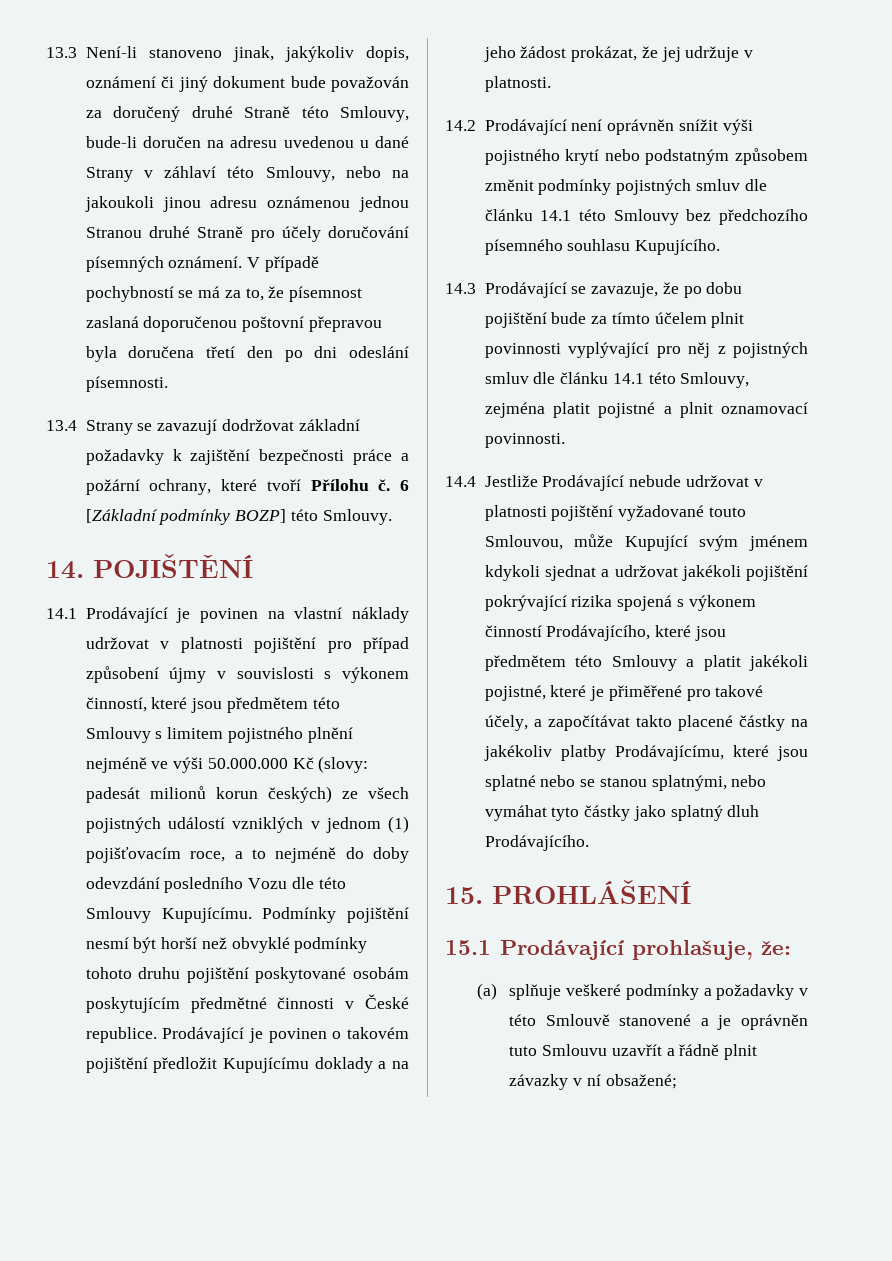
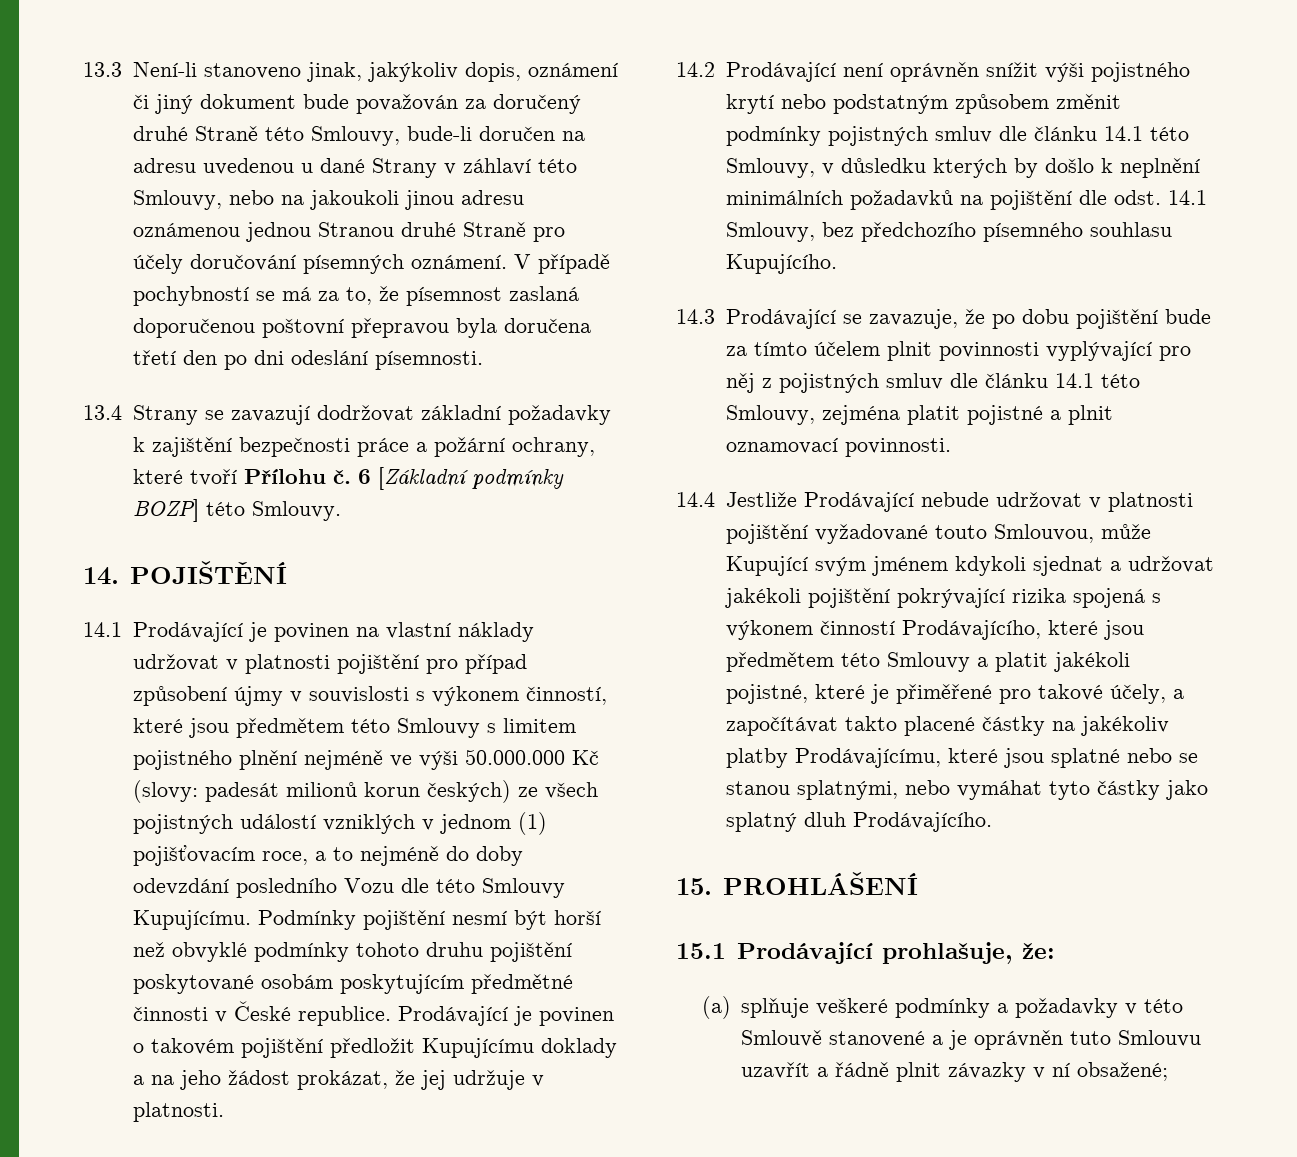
[613,209,679,225] Smlouvy -> [725,158,1200,178] [725,190,1207,210] [725,222,815,242] Smlouvy, v důsledku kterých by došlo k neplnění minimálních požadavků na pojištění dle odst. 14.1 Smlouvy,

